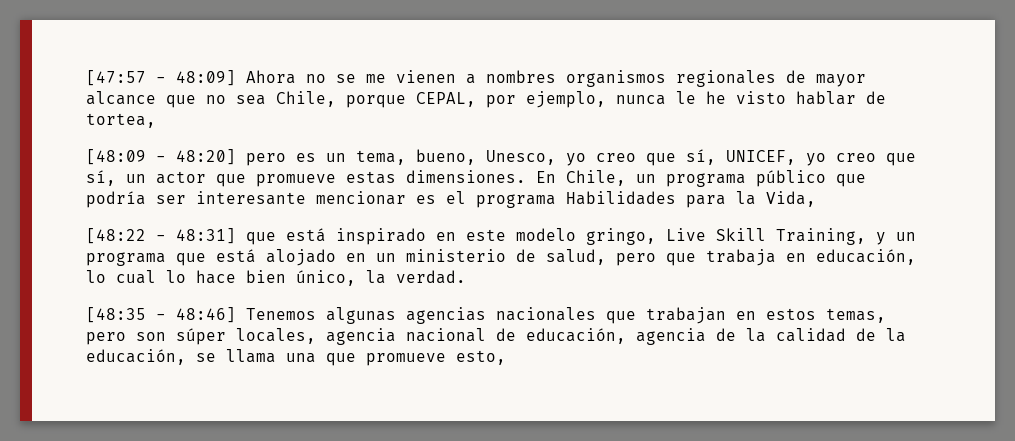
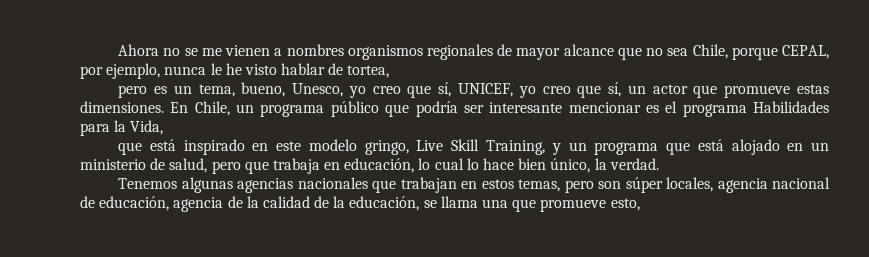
[86,70,236,86] [47:57 - 48:09] -> (118, 50) none
[86,149,236,165] [48:09 - 48:20] -> (390, 71) none
[86,228,236,244] [48:22 - 48:31] -> (164, 127) none
[86,307,236,323] [48:35 - 48:46] -> (659, 164) none

